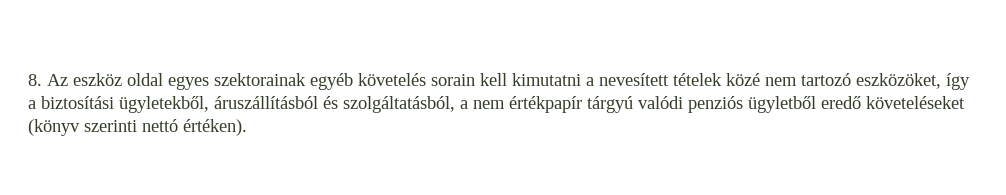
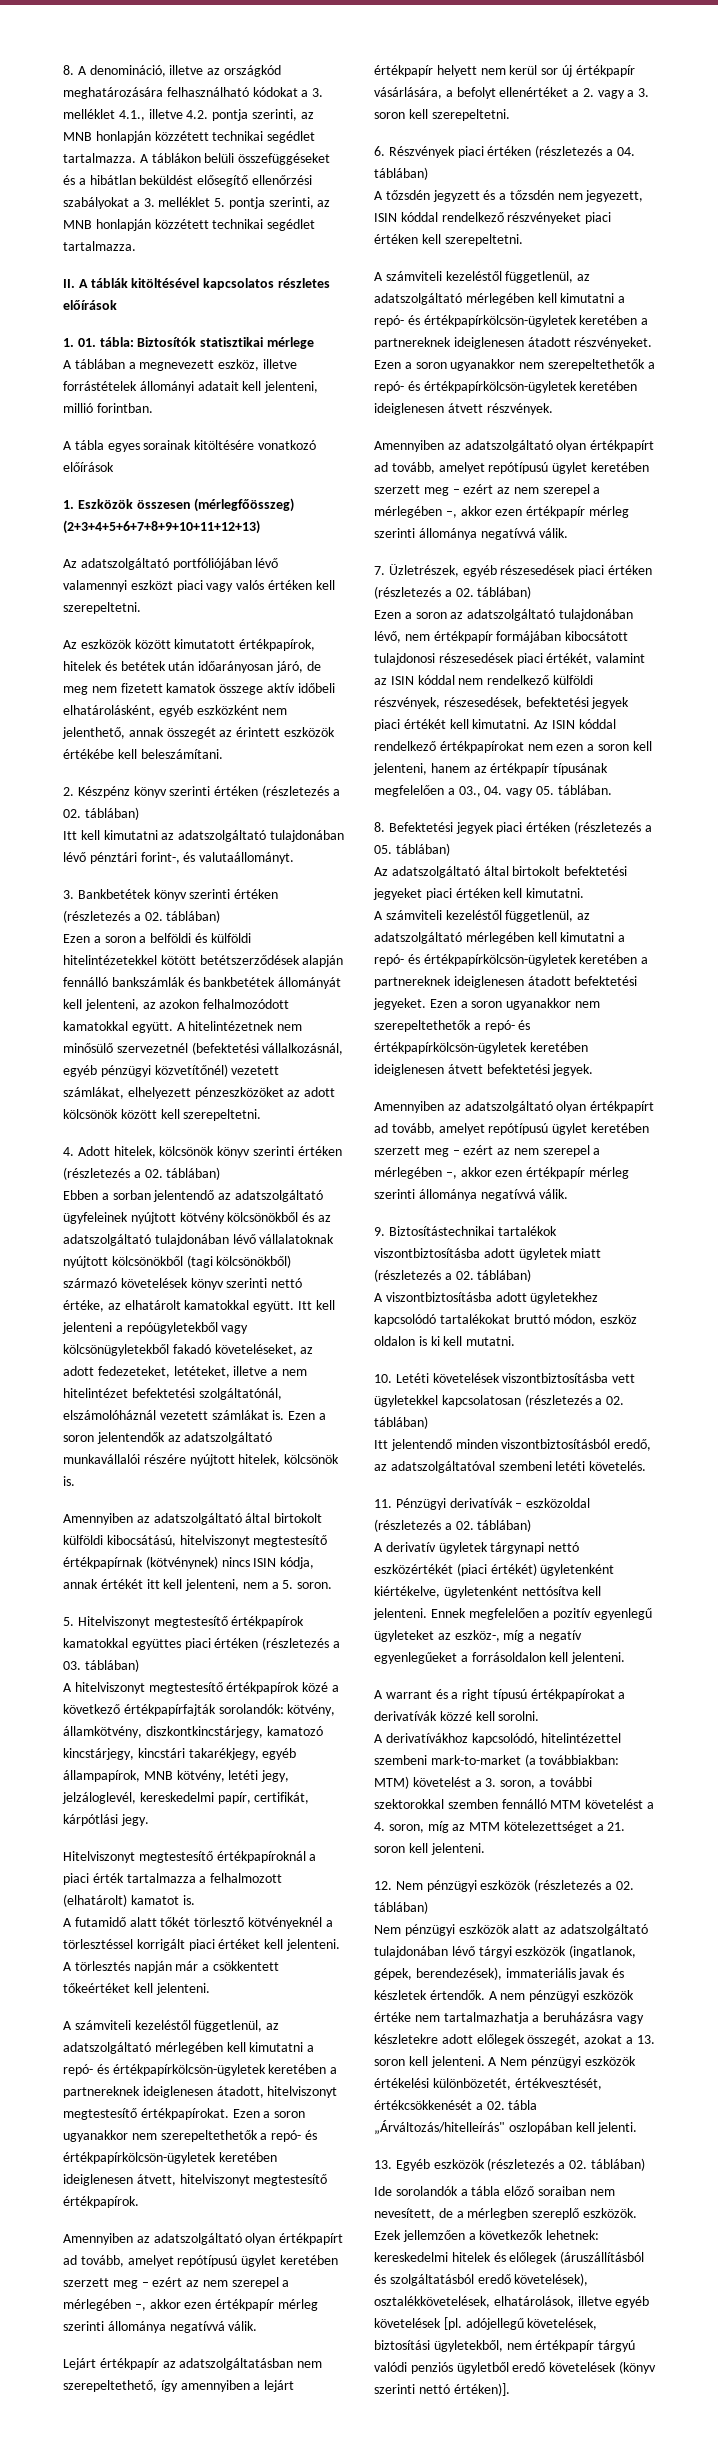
[28,73,970,90] [28,96,468,113] 8. Az eszköz oldal egyes szektorainak egyéb követelés sorain kell kimutatni a nevesített tételek közé nem tartozó eszközöket, így a biztosítási ügyletekből, áruszállításból és szolgáltatásból, a -> [63,65,281,77] [63,87,324,99] [63,109,314,121] [63,131,316,143] [63,153,331,165] [63,175,312,187] [63,197,331,209] [63,219,316,231] [63,241,136,251] [63,278,330,290] [63,300,117,310] [63,337,314,349] [63,359,297,371] [63,381,319,393] [63,403,153,413] [63,440,316,452] [63,462,114,472] [63,498,295,512] [63,520,260,534] [63,558,279,570] [63,580,335,592] [63,602,141,614] [63,639,316,651] [63,661,321,673] [63,683,335,695] [63,705,288,717] [62,727,335,739] [63,749,223,759] [63,785,340,798] [63,807,139,820] [63,830,344,842] [63,852,295,864] [63,889,279,901] [63,910,221,923] [63,933,251,943] [63,955,344,967] [63,977,342,989] [63,999,290,1011] [63,1021,303,1033] [63,1042,344,1055] [63,1064,280,1077] [63,1087,336,1099] [63,1109,262,1121] [63,1146,342,1158] [63,1167,221,1180] [63,1190,323,1202] [63,1212,331,1224] [63,1234,335,1246] [63,1255,292,1268] [63,1278,303,1290] [63,1300,335,1312] [62,1322,249,1334] [63,1344,314,1356] [63,1366,307,1378] [63,1388,282,1400] [63,1410,326,1420] [63,1432,273,1444] [63,1454,340,1466] [63,1476,75,1486] [63,1513,323,1525] [63,1535,328,1547] [63,1556,315,1569] [63,1579,333,1591] [63,1616,305,1628] [63,1637,340,1650] [63,1659,139,1672] [63,1682,339,1694] [63,1704,336,1716] [63,1726,323,1738] [63,1748,297,1760] [63,1770,290,1782] [62,1792,310,1804] [63,1814,149,1826] [63,1851,317,1863] [63,1873,283,1885] [63,1894,195,1907] [63,1917,333,1929] [63,1939,340,1951] [63,1961,279,1973] [63,1983,210,1995] [63,2020,280,2032] [63,2042,315,2054] [63,2064,338,2076] [63,2086,338,2098] [63,2108,306,2120] [63,2130,317,2142] [63,2152,277,2164] [63,2174,328,2186] [63,2196,139,2208] [63,2233,344,2245] [63,2255,338,2267] [63,2277,290,2289] [63,2299,318,2311] [63,2321,258,2333] [63,2358,323,2370] [63,2380,295,2392] [374,65,635,77] [374,87,650,99] [374,109,510,121] [374,145,635,158] [374,167,428,180] [374,190,644,202] [374,212,612,224] [374,234,523,246] [374,271,591,283] [374,293,626,305] [374,315,649,327] [374,337,653,349] [374,359,655,371] [374,381,638,393] [374,403,553,415] [374,440,655,452] [374,462,649,474] [374,484,601,496] [374,506,629,518] [374,528,569,540] [374,564,652,577] [374,586,532,599] [374,609,633,621] [374,631,629,643] [374,653,646,665] [374,675,593,685] [374,697,630,709] [374,719,616,731] [374,741,652,753] [373,763,609,775] [374,785,612,797] [374,821,652,834] [374,843,450,856] [374,866,628,878] [373,888,585,900] [374,910,591,922] [374,932,626,944] [374,954,649,966] [374,976,638,988] [373,998,600,1010] [374,1020,531,1032] [374,1042,588,1054] [374,1064,594,1076] [374,1101,655,1113] [374,1123,649,1135] [374,1145,601,1157] [374,1167,629,1179] [374,1189,569,1201] [374,1226,557,1236] [374,1248,602,1260] [374,1269,532,1282] [374,1292,599,1304] [374,1314,638,1326] [374,1336,516,1346] [374,1373,636,1383] [374,1394,625,1407] [374,1416,428,1429] [374,1439,652,1451] [374,1461,647,1473] [374,1498,591,1510] [374,1519,532,1532] [374,1542,580,1554] [374,1563,615,1576] [374,1586,602,1598] [373,1608,652,1620] [374,1630,582,1642] [374,1652,626,1664] [374,1689,626,1701] [374,1711,540,1721] [374,1733,622,1745] [374,1754,620,1767] [374,1776,592,1789] [374,1799,654,1809] [374,1821,626,1833] [374,1843,485,1855] [374,1879,634,1892] [374,1901,428,1914] [374,1924,648,1936] [374,1945,637,1958] [374,1967,625,1980] [374,1990,634,2002] [374,2012,644,2024] [374,2034,655,2046] [374,2056,636,2068] [374,2078,602,2090] [374,2100,538,2110] [374,2120,638,2135] [374,2158,645,2171] [374,2186,615,2196] [374,2208,637,2220] [374,2230,600,2242] [374,2251,645,2264] [374,2273,589,2286] [374,2296,650,2308] [374,2317,598,2330] [374,2340,503,2352] 8. A denomináció, illetve az országkód meghatározására felhasználható kódokat a 3. melléklet 4.1., illetve 4.2. pontja szerinti, az MNB honlapján közzétett technikai segédlet tartalmazza. A táblákon belüli összefüggéseket és a hibátlan beküldést elősegítő ellenőrzési szabályokat a 3. melléklet 5. pontja szerinti, az MNB honlapján közzétett technikai segédlet tartalmazza. // II. A táblák kitöltésével kapcsolatos részletes előírások // 1. 01. tábla: Biztosítók statisztikai mérlege // A táblában a megnevezett eszköz, illetve forrástételek állományi adatait kell jelenteni, millió forintban. // A tábla egyes sorainak kitöltésére vonatkozó előírások // 1. Eszközök összesen (mérlegfőösszeg) (2+3+4+5+6+7+8+9+10+11+12+13) // Az adatszolgáltató portfóliójában lévő valamennyi eszközt piaci vagy valós értéken kell szerepeltetni. // Az eszközök között kimutatott értékpapírok, hitelek és betétek után időarányosan járó, de meg nem fizetett kamatok összege aktív időbeli elhatárolásként, egyéb eszközként nem jelenthető, annak összegét az érintett eszközök értékébe kell beleszámítani. // 2. Készpénz könyv szerinti értéken (részletezés a 02. táblában) // Itt kell kimutatni az adatszolgáltató tulajdonában lévő pénztári forint-, és valutaállományt. // 3. Bankbetétek könyv szerinti értéken (részletezés a 02. táblában) // Ezen a soron a belföldi és külföldi hitelintézetekkel kötött betétszerződések alapján fennálló bankszámlák és bankbetétek állományát kell jelenteni, az azokon felhalmozódott kamatokkal együtt. A hitelintézetnek nem minősülő szervezetnél (befektetési vállalkozásnál, egyéb pénzügyi közvetítőnél) vezetett számlákat, elhelyezett pénzeszközöket az adott kölcsönök között kell szerepeltetni. // 4. Adott hitelek, kölcsönök könyv szerinti értéken (részletezés a 02. táblában) // Ebben a sorban jelentendő az adatszolgáltató ügyfeleinek nyújtott kötvény kölcsönökből és az adatszolgáltató tulajdonában lévő vállalatoknak nyújtott kölcsönökből (tagi kölcsönökből) származó követelések könyv szerinti nettó értéke, az elhatárolt kamatokkal együtt. Itt kell jelenteni a repóügyletekből vagy kölcsönügyletekből fakadó követeléseket, az adott fedezeteket, letéteket, illetve a nem hitelintézet befektetési szolgáltatónál, elszámolóháznál vezetett számlákat is. Ezen a soron jelentendők az adatszolgáltató munkavállalói részére nyújtott hitelek, kölcsönök is. // Amennyiben az adatszolgáltató által birtokolt külföldi kibocsátású, hitelviszonyt megtestesítő értékpapírnak (kötvénynek) nincs ISIN kódja, annak értékét itt kell jelenteni, nem a 5. soron. // 5. Hitelviszonyt megtestesítő értékpapírok kamatokkal együttes piaci értéken (részletezés a 03. táblában) // A hitelviszonyt megtestesítő értékpapírok közé a következő értékpapírfajták sorolandók: kötvény, államkötvény, diszkontkincstárjegy, kamatozó kincstárjegy, kincstári takarékjegy, egyéb állampapírok, MNB kötvény, letéti jegy, jelzáloglevél, kereskedelmi papír, certifikát, kárpótlási jegy. // Hitelviszonyt megtestesítő értékpapíroknál a piaci érték tartalmazza a felhalmozott (elhatárolt) kamatot is. // A futamidő alatt tőkét törlesztő kötvényeknél a törlesztéssel korrigált piaci értéket kell jelenteni. A törlesztés napján már a csökkentett tőkeértéket kell jelenteni. // A számviteli kezeléstől függetlenül, az adatszolgáltató mérlegében kell kimutatni a repó- és értékpapírkölcsön-ügyletek keretében a partnereknek ideiglenesen átadott, hitelviszonyt megtestesítő értékpapírokat. Ezen a soron ugyanakkor nem szerepeltethetők a repó- és értékpapírkölcsön-ügyletek keretében ideiglenesen átvett, hitelviszonyt megtestesítő értékpapírok. // Amennyiben az adatszolgáltató olyan értékpapírt ad tovább, amelyet repótípusú ügylet keretében szerzett meg – ezért az nem szerepel a mérlegében –, akkor ezen értékpapír mérleg szerinti állománya negatívvá válik. // Lejárt értékpapír az adatszolgáltatásban nem szerepeltethető, így amennyiben a lejárt értékpapír helyett nem kerül sor új értékpapír vásárlására, a befolyt ellenértéket a 2. vagy a 3. soron kell szerepeltetni. // 6. Részvények piaci értéken (részletezés a 04. táblában) // A tőzsdén jegyzett és a tőzsdén nem jegyezett, ISIN kóddal rendelkező részvényeket piaci értéken kell szerepeltetni. // A számviteli kezeléstől függetlenül, az adatszolgáltató mérlegében kell kimutatni a repó- és értékpapírkölcsön-ügyletek keretében a partnereknek ideiglenesen átadott részvényeket. Ezen a soron ugyanakkor nem szerepeltethetők a repó- és értékpapírkölcsön-ügyletek keretében ideiglenesen átvett részvények. // Amennyiben az adatszolgáltató olyan értékpapírt ad tovább, amelyet repótípusú ügylet keretében szerzett meg – ezért az nem szerepel a mérlegében –, akkor ezen értékpapír mérleg szerinti állománya negatívvá válik. // 7. Üzletrészek, egyéb részesedések piaci értéken (részletezés a 02. táblában) // Ezen a soron az adatszolgáltató tulajdonában lévő, nem értékpapír formájában kibocsátott tulajdonosi részesedések piaci értékét, valamint az ISIN kóddal nem rendelkező külföldi részvények, részesedések, befektetési jegyek piaci értékét kell kimutatni. Az ISIN kóddal rendelkező értékpapírokat nem ezen a soron kell jelenteni, hanem az értékpapír típusának megfelelően a 03., 04. vagy 05. táblában. // 8. Befektetési jegyek piaci értéken (részletezés a 05. táblában) // Az adatszolgáltató által birtokolt befektetési jegyeket piaci értéken kell kimutatni. // A számviteli kezeléstől függetlenül, az adatszolgáltató mérlegében kell kimutatni a repó- és értékpapírkölcsön-ügyletek keretében a partnereknek ideiglenesen átadott befektetési jegyeket. Ezen a soron ugyanakkor nem szerepeltethetők a repó- és értékpapírkölcsön-ügyletek keretében ideiglenesen átvett befektetési jegyek. // Amennyiben az adatszolgáltató olyan értékpapírt ad tovább, amelyet repótípusú ügylet keretében szerzett meg – ezért az nem szerepel a mérlegében –, akkor ezen értékpapír mérleg szerinti állománya negatívvá válik. // 9. Biztosítástechnikai tartalékok viszontbiztosításba adott ügyletek miatt (részletezés a 02. táblában) // A viszontbiztosításba adott ügyletekhez kapcsolódó tartalékokat bruttó módon, eszköz oldalon is ki kell mutatni. // 10. Letéti követelések viszontbiztosításba vett ügyletekkel kapcsolatosan (részletezés a 02. táblában) // Itt jelentendő minden viszontbiztosításból eredő, az adatszolgáltatóval szembeni letéti követelés. // 11. Pénzügyi derivatívák – eszközoldal (részletezés a 02. táblában) // A derivatív ügyletek tárgynapi nettó eszközértékét (piaci értékét) ügyletenként kiértékelve, ügyletenként nettósítva kell jelenteni. Ennek megfelelően a pozitív egyenlegű ügyleteket az eszköz-, míg a negatív egyenlegűeket a forrásoldalon kell jelenteni. // A warrant és a right típusú értékpapírokat a derivatívák közzé kell sorolni. // A derivatívákhoz kapcsolódó, hitelintézettel szembeni mark-to-market (a továbbiakban: MTM) követelést a 3. soron, a további szektorokkal szemben fennálló MTM követelést a 4. soron, míg az MTM kötelezettséget a 21. soron kell jelenteni. // 12. Nem pénzügyi eszközök (részletezés a 02. táblában) // Nem pénzügyi eszközök alatt az adatszolgáltató tulajdonában lévő tárgyi eszközök (ingatlanok, gépek, berendezések), immateriális javak és készletek értendők. A nem pénzügyi eszközök értéke nem tartalmazhatja a beruházásra vagy készletekre adott előlegek összegét, azokat a 13. soron kell jelenteni. A Nem pénzügyi eszközök értékelési különbözetét, értékvesztését, értékcsökkenését a 02. tábla „Árváltozás/hitelleírás" oszlopában kell jelenti. // 13. Egyéb eszközök (részletezés a 02. táblában) // Ide sorolandók a tábla előző soraiban nem nevesített, de a mérlegben szereplő eszközök. Ezek jellemzően a következők lehetnek: kereskedelmi hitelek és előlegek (áruszállításból és szolgáltatásból eredő követelések), osztalékkövetelések, elhatárolások, illetve egyéb követelések [pl. adójellegű követelések, biztosítási ügyletekből,
[866,96,965,109] követeléseket -> [549,2362,617,2372] követelések
[183,119,247,136] értéken). -> [453,2383,510,2396] értéken)].

